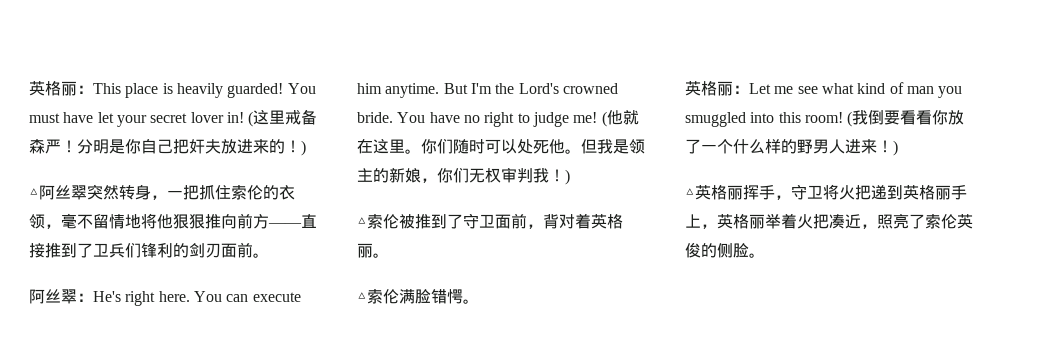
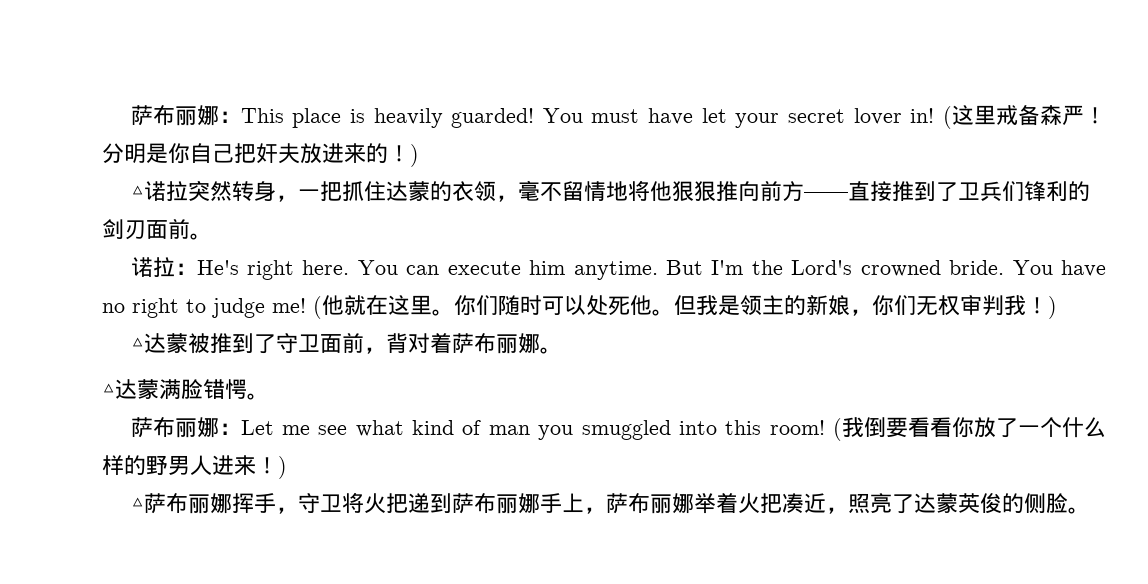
[29,81,77,96] 英格丽 -> [130,105,219,126] 萨布丽娜
[39,185,87,200] 阿丝翠 -> [143,181,188,201] 诺拉
[231,185,263,200] 索伦 -> [385,181,430,201] 达蒙
[29,289,77,304] 阿丝翠 -> [130,257,175,277] 诺拉
[367,214,399,229] 索伦 -> [143,333,188,353] 达蒙
[591,214,623,229] [357,243,373,258] 英格丽 -> [451,333,540,354] 萨布丽娜
[367,289,399,304] 索伦 -> [115,379,159,399] 达蒙
[685,81,733,96] 英格丽 -> [130,417,219,438] 萨布丽娜
[695,185,743,200] 英格丽 -> [143,493,232,514] 萨布丽娜
[903,185,967,200] [685,214,765,229] 英格丽手上，英格丽 -> [451,493,694,514] 萨布丽娜手上，萨布丽娜
[925,214,957,229] 索伦 -> [913,493,958,513] 达蒙

